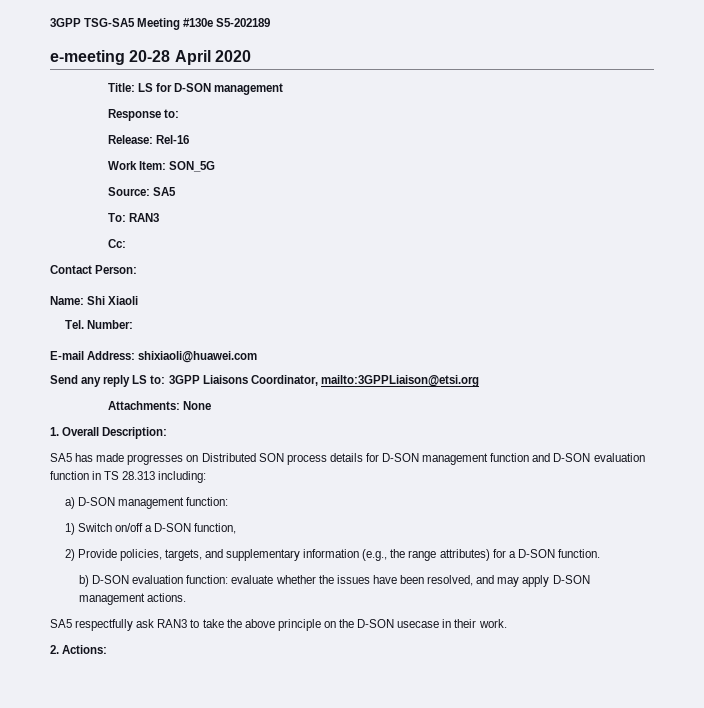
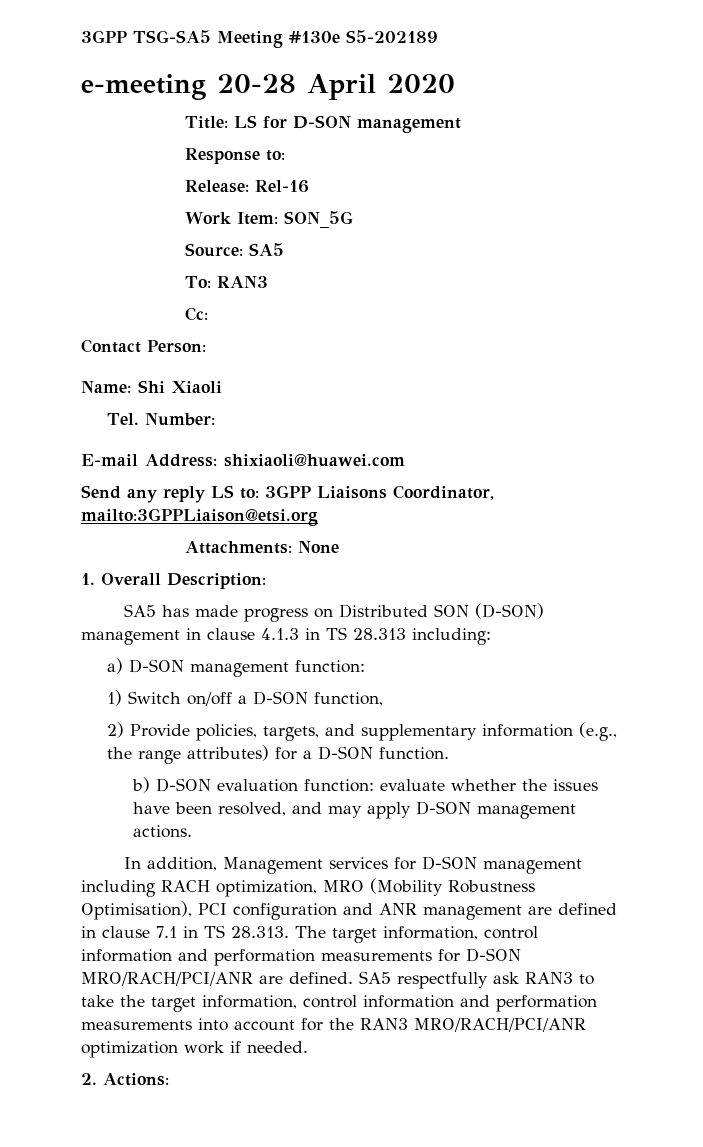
[127,454,184,465] progresses -> [243,608,308,622] progress
[286,453,645,465] [50,471,89,480] process details for D-SON management function and D-SON evaluation function -> [474,603,544,619] [81,628,299,645] (D-SON) management in clause 4.1.3
(187, 597) none -> [123,856,582,874] [81,878,535,897] [81,901,617,920] [81,925,538,943] [81,948,521,966] [81,972,353,986] In addition, Management services for D-SON management including RACH optimization, MRO (Mobility Robustness Optimisation), PCI configuration and ANR management are defined in clause 7.1 in TS 28.313. The target information, control information and performation measurements for D-SON MRO/RACH/PCI/ANR are defined.
[244,619,507,631] above principle on the D-SON usecase in their work. -> [151,995,597,1012] [81,1018,586,1032] [81,1041,308,1058] target information, control information and performation measurements into account for the RAN3 MRO/RACH/PCI/ANR optimization work if needed.

